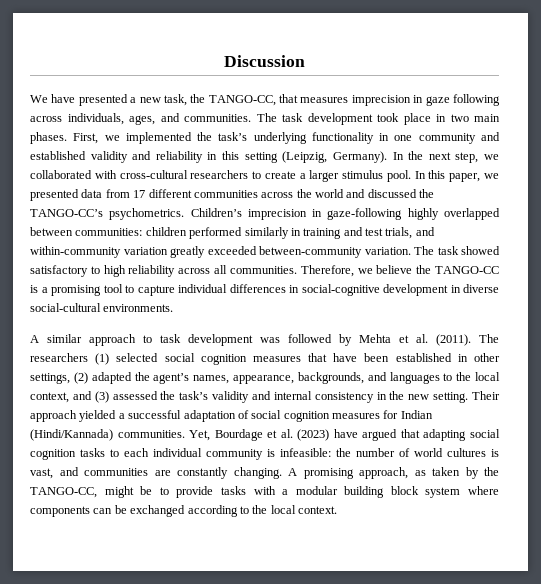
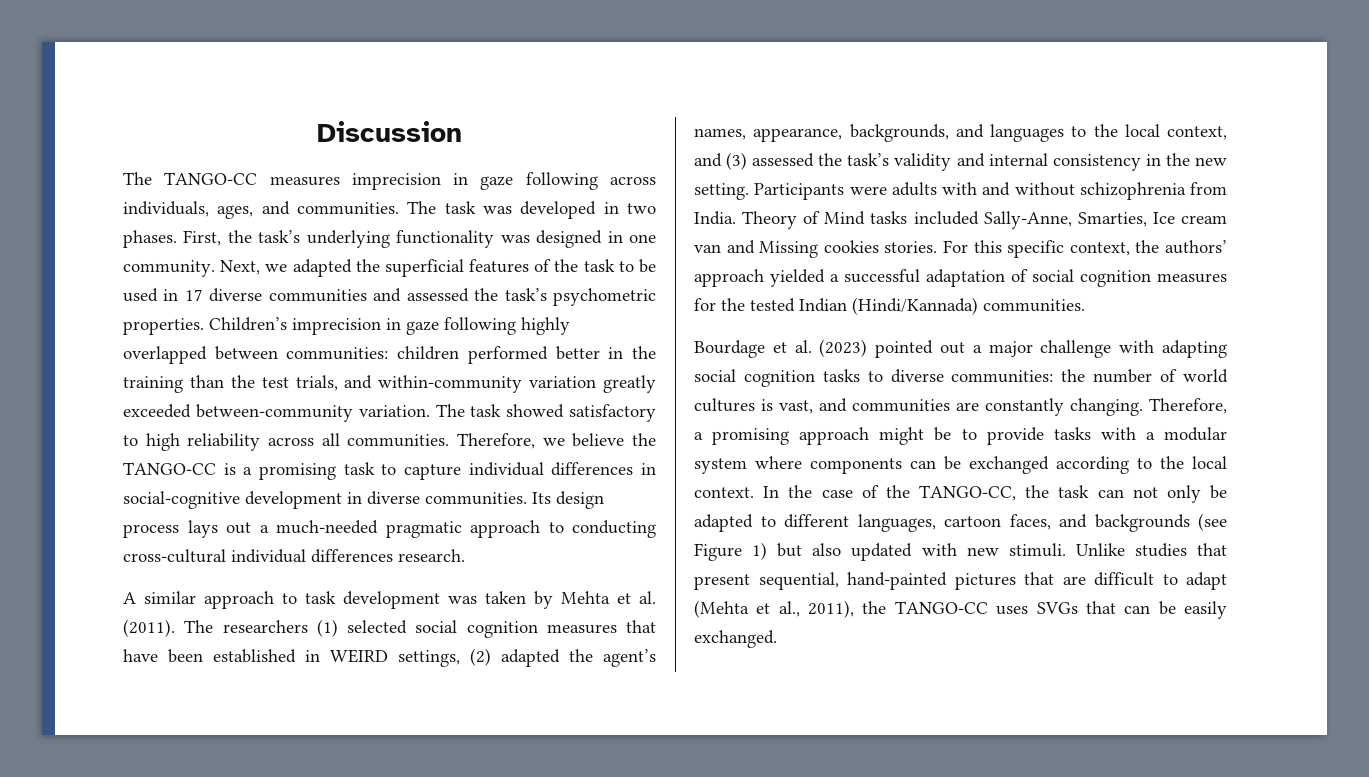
[30,94,299,106] We have presented a new task, the TANGO-CC, that -> [123,172,258,185] The TANGO-CC
[307,113,431,125] development took place -> [482,201,597,219] was developed
[474,114,500,122] main -> (656, 208) none
[104,132,192,144] we implemented -> (222, 238) none
[379,132,500,144] [30,151,500,163] [30,170,500,182] [30,189,435,201] [30,208,185,220] in one community and established validity and reliability in this setting (Leipzig, Germany). In the next step, we collaborated with cross-cultural researchers to create a larger stimulus pool. In this paper, we presented data from 17 different communities across the world and discussed the TANGO-CC’s psychometrics. -> [500,230,657,248] [123,259,656,277] [123,288,656,306] [123,318,204,335] was designed in one community. Next, we adapted the superficial features of the task to be used in 17 diverse communities and assessed the task’s psychometric properties.
[327,208,403,220] gaze-following -> [406,317,516,335] gaze following
[244,227,363,239] similarly in training and -> [555,346,656,360] [123,375,255,393] better in the training than the
[103,284,123,293] tool -> [343,462,375,475] task
[30,303,174,312] social-cultural environments. -> [425,491,604,509] [123,520,656,538] [123,549,465,563] communities. Its design process lays out a much-needed pragmatic approach to conducting cross-cultural individual differences research.
[288,334,332,343] followed -> [485,591,526,604] taken
[474,353,501,362] other -> [330,649,388,663] WEIRD
[471,391,500,400] Their -> [754,182,1227,200] [694,211,1227,229] [694,240,1227,258] Participants were adults with and without schizophrenia from India. Theory of Mind tasks included Sally-Anne, Smarties, Ice cream van and Missing cookies stories. For this specific context, the authors’
(399, 414) none -> [721,298,795,312] the tested
[189,430,211,441] Yet, -> (1085, 305) //
[333,429,420,441] have argued that -> [875,340,1155,358] pointed out a major challenge with
[124,448,331,460] each individual community is infeasible: -> [890,369,1054,383] diverse communities:
[288,467,499,479] [30,487,97,498] A promising approach, as taken by the TANGO-CC, -> [1149,398,1227,414] [694,427,870,445] Therefore, a promising approach
[344,486,419,498] building block -> (1227, 434) none
(337, 510) none -> [763,485,1227,503] [694,513,1227,532] [694,542,1227,561] [694,572,1227,590] [694,600,1227,619] [694,630,777,648] In the case of the TANGO-CC, the task can not only be adapted to different languages, cartoon faces, and backgrounds (see Figure 1) but also updated with new stimuli. Unlike studies that present sequential, hand-painted pictures that are difficult to adapt (Mehta et al., 2011), the TANGO-CC uses SVGs that can be easily exchanged.

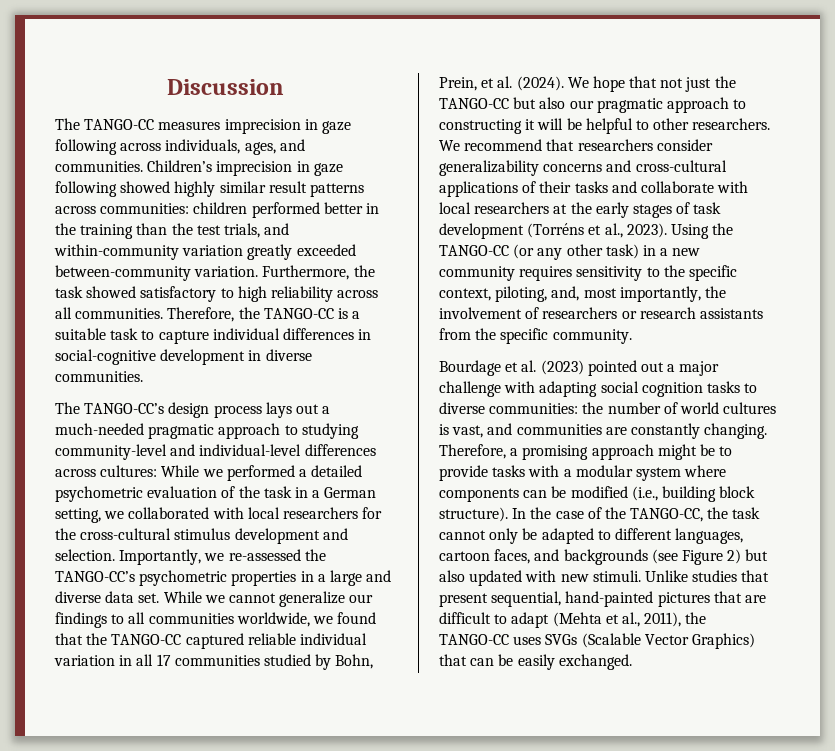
[407,201,656,219] [123,230,657,248] [123,259,656,277] [123,288,656,306] [123,318,204,335] The task was developed in two phases. First, the task’s underlying functionality was designed in one community. Next, we adapted the superficial features of the task to be used in 17 diverse communities and assessed the task’s psychometric properties. -> (143, 166) none
[521,317,570,335] [123,346,278,364] highly overlapped between -> [120,181,364,197] [55,206,96,214] showed highly similar result patterns across
[435,404,465,417] The -> [262,265,375,280] Furthermore, the
[542,433,625,447] we believe -> (235, 314) none
[259,463,336,480] promising -> [55,328,106,340] suitable
[532,492,551,504] Its -> [55,402,165,414] // The TANGO-CC’s
[572,520,656,538] [123,549,465,563] [123,591,656,609] [123,619,656,638] [123,648,656,667] [694,124,1227,142] [694,152,1227,171] [694,182,1227,200] [694,211,1227,229] [694,240,1227,258] [694,269,1227,287] [694,297,1085,315] conducting cross-cultural individual differences research. // A similar approach to task development was taken by Mehta et al. (2011). The researchers (1) selected social cognition measures that have been established in WEIRD settings, (2) adapted the agent’s names, appearance, backgrounds, and languages to the local context, and (3) assessed the task’s validity and internal consistency in the new setting. Participants were adults with and without schizophrenia from India. Theory of Mind tasks included Sally-Anne, Smarties, Ice cream van and Missing cookies stories. For this specific context, the authors’ approach yielded a successful adaptation of social cognition measures for the tested Indian (Hindi/Kannada) communities. -> [301,423,359,439] [55,444,376,460] [55,465,363,481] [55,486,377,502] [55,507,383,523] [55,528,348,544] [55,549,326,565] [55,570,392,586] [55,591,374,607] [55,612,377,628] [55,633,367,649] [54,654,374,670] [439,76,736,92] [439,97,747,113] [439,118,771,134] [439,139,713,151] [439,160,727,176] [439,181,749,197] [439,202,722,218] [439,223,734,239] [439,244,701,260] [439,265,737,281] [439,286,726,302] [439,307,763,319] [439,328,632,344] studying community-level and individual-level differences across cultures: While we performed a detailed psychometric evaluation of the task in a German setting, we collaborated with local researchers for the cross-cultural stimulus development and selection. Importantly, we re-assessed the TANGO-CC’s psychometric properties in a large and diverse data set. While we cannot generalize our findings to all communities worldwide, we found that the TANGO-CC captured reliable individual variation in all 17 communities studied by Bohn, Prein, et al. (2024). We hope that not just the TANGO-CC but also our pragmatic approach to constructing it will be helpful to other researchers. We recommend that researchers consider generalizability concerns and cross-cultural applications of their tasks and collaborate with local researchers at the early stages of task development (Torréns et al., 2023). Using the TANGO-CC (or any other task) in a new community requires sensitivity to the specific context, piloting, and, most importantly, the involvement of researchers or research assistants from the specific community.
[969,456,1227,474] [694,487,754,498] exchanged according to the local context. -> [570,486,756,502] [439,507,508,522] modified (i.e., building block structure).
[1097,487,1158,498] can not -> [439,530,486,540] cannot
[752,542,768,560] 1) -> [727,549,742,564] 2)
(1078, 608) none -> [581,633,755,649] (Scalable Vector Graphics)

